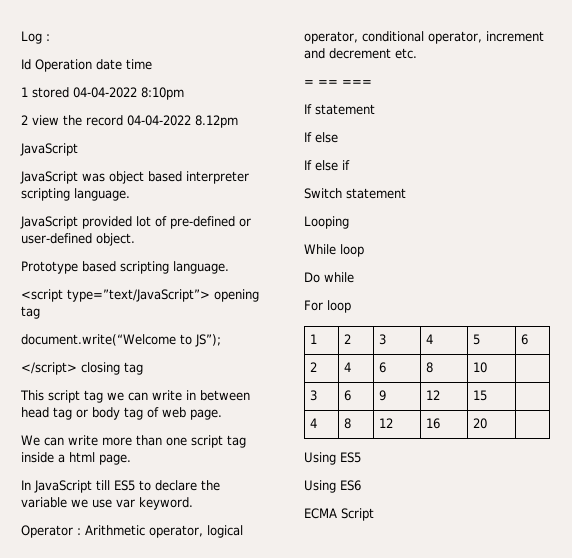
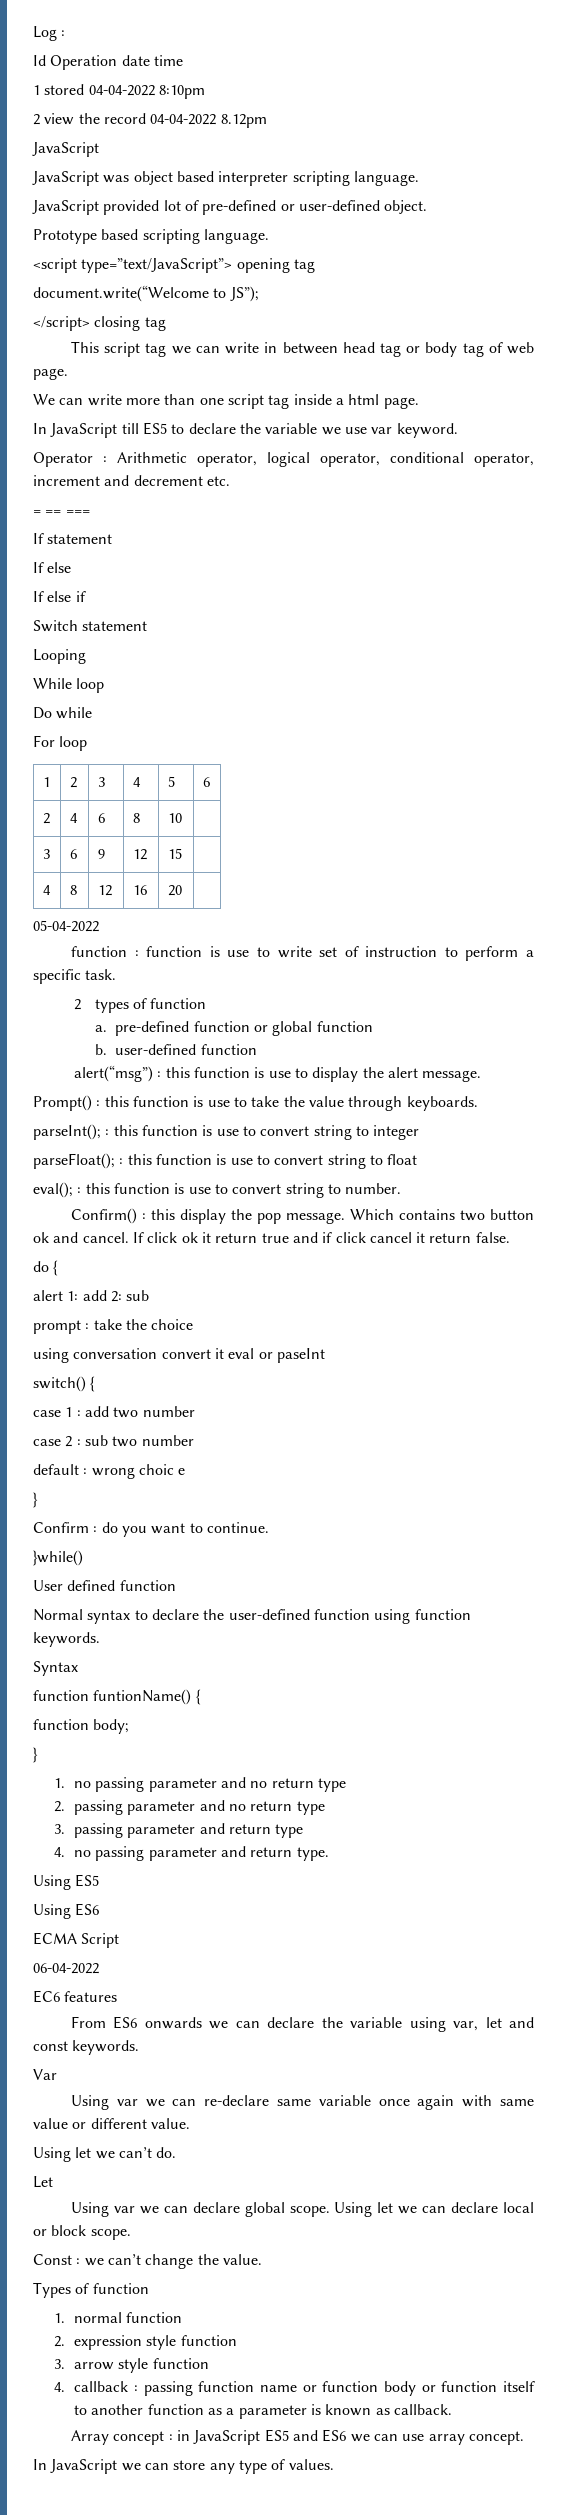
(487, 423) none -> [33,920,99,932] [71,946,535,961] [33,969,117,984] [74,998,207,1013] [94,1021,373,1036] [94,1044,257,1055] [74,1065,482,1082] [33,1095,478,1111] [33,1124,420,1140] [33,1153,418,1169] [33,1182,402,1198] [71,1208,534,1224] [33,1232,510,1243] [33,1260,59,1276] [33,1290,150,1302] [33,1319,194,1334] [33,1348,325,1363] [33,1376,96,1392] [33,1406,195,1418] [33,1435,194,1447] [33,1464,186,1479] [33,1492,38,1508] [33,1522,269,1537] [33,1550,83,1566] [33,1580,176,1591] [33,1609,471,1624] [33,1632,100,1647] [33,1661,78,1676] [33,1689,201,1705] [33,1719,130,1734] [33,1747,38,1763] [53,1777,347,1792] [53,1800,325,1815] [53,1823,304,1838] [53,1846,329,1861] // 05-04-2022 // function : function is use to write set of instruction to perform a specific task. // 2 types of function // a. pre-defined function or global function // b. user-defined function // alert(“msg”) : this function is use to display the alert message. // Prompt() : this function is use to take the value through keyboards. // parseInt(); : this function is use to convert string to integer // parseFloat(); : this function is use to convert string to float // eval(); : this function is use to convert string to number. // Confirm() : this display the pop message. Which contains two button ok and cancel. If click ok it return true and if click cancel it return false. // do { // alert 1: add 2: sub // prompt : take the choice // using conversation convert it eval or paseInt // switch() { // case 1 : add two number // case 2 : sub two number // default : wrong choic e // } // Confirm : do you want to continue. // }while() // User defined function // Normal syntax to declare the user-defined function using function keywords. // Syntax // function funtionName() { // function body; // } // 1. no passing parameter and no return type // 2. passing parameter and no return type // 3. passing parameter and return type // 4. no passing parameter and return type.
(374, 514) none -> [33,1963,99,1974] [33,1990,118,2003] [71,2016,534,2032] [33,2040,140,2055] [33,2069,57,2080] [71,2095,534,2110] [33,2118,190,2129] [33,2147,177,2162] [33,2176,53,2188] [71,2202,534,2217] [33,2225,131,2240] [33,2254,262,2269] [33,2282,149,2298] [53,2312,183,2323] [53,2335,237,2350] [53,2358,209,2373] [53,2381,536,2396] [74,2404,453,2419] [71,2429,524,2445] [33,2459,334,2474] // 06-04-2022 // EC6 features // From ES6 onwards we can declare the variable using var, let and const keywords. // Var // Using var we can re-declare same variable once again with same value or different value. // Using let we can’t do. // Let // Using var we can declare global scope. Using let we can declare local or block scope. // Const : we can’t change the value. // Types of function // 1. normal function // 2. expression style function // 3. arrow style function // 4. callback : passing function name or function body or function itself to another function as a parameter is known as callback. // Array concept : in JavaScript ES5 and ES6 we can use array concept. // In JavaScript we can store any type of values.

